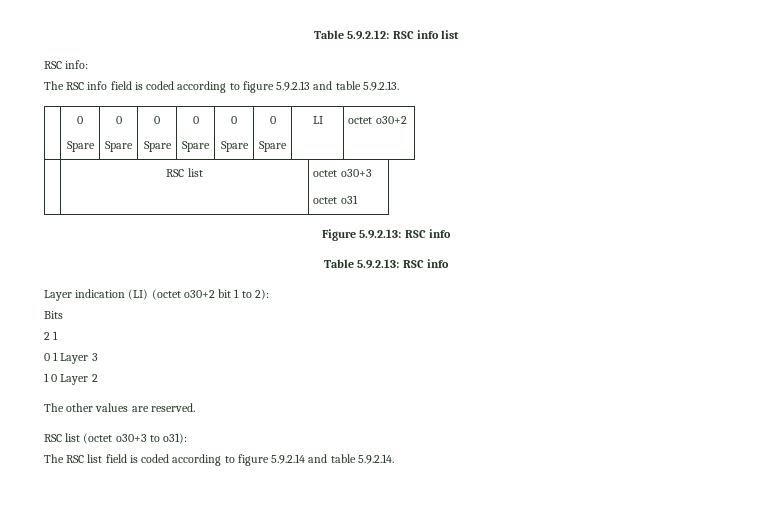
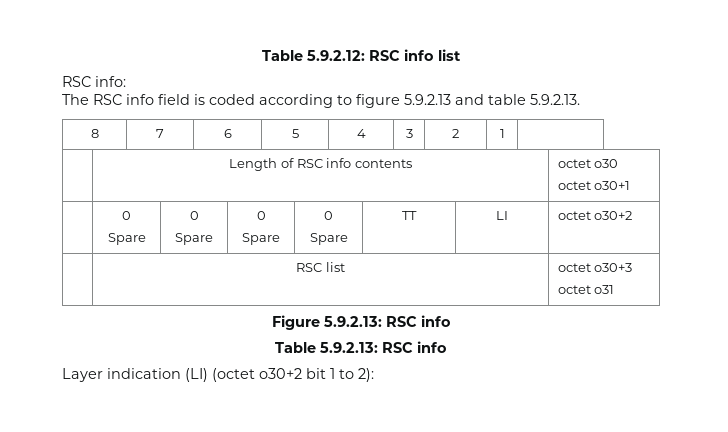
[77,116,83,124] [66,141,95,152] [115,116,122,124] [105,141,133,152] [154,116,160,124] [143,141,172,152] [192,116,199,124] [182,141,210,152] [231,116,237,124] [220,141,249,152] [269,116,276,124] [259,141,287,152] // | 0 // Spare | 0 // Spare | 0 // Spare | 0 // Spare | 0 // Spare | 0 // Spare -> [90,129,99,138] [156,129,164,138] [223,129,232,138] [291,129,299,138] [356,129,366,138] [405,129,413,138] [452,129,459,138] [499,129,505,138] [229,158,412,171] [557,159,619,168] [557,181,631,190] [122,211,131,220] [107,233,146,245] [189,211,199,220] [175,233,213,245] [256,211,266,220] [241,233,280,245] [324,211,333,220] [309,233,348,245] [402,211,417,220] // 8 | 7 | 6 | 5 | 4 | 3 | 2 | 1 | // | Length of RSC info contents | octet o30 // octet o30+1 // | 0 // Spare | 0 // Spare | 0 // Spare | 0 // Spare | TT
[44,311,63,319] [44,331,59,340] [44,352,98,364] [44,373,98,385] [44,403,195,412] [44,433,188,444] [44,454,394,466] // Bits // 2 1 // 0 1 Layer 3 // 1 0 Layer 2 // The other values are reserved. // RSC list (octet o30+3 to o31): // The RSC list field is coded according to figure 5.9.2.14 and table 5.9.2.14. -> (374, 375) none

